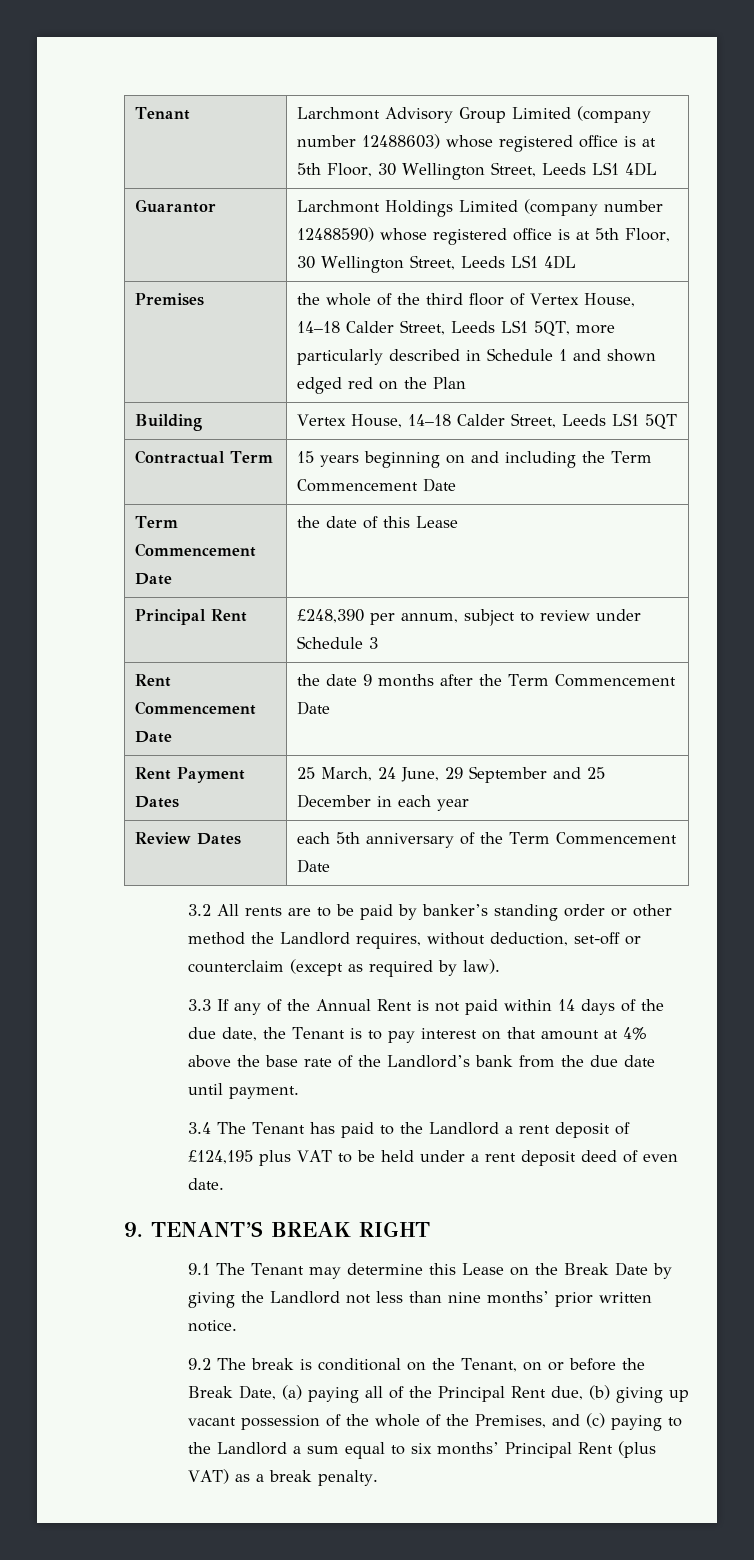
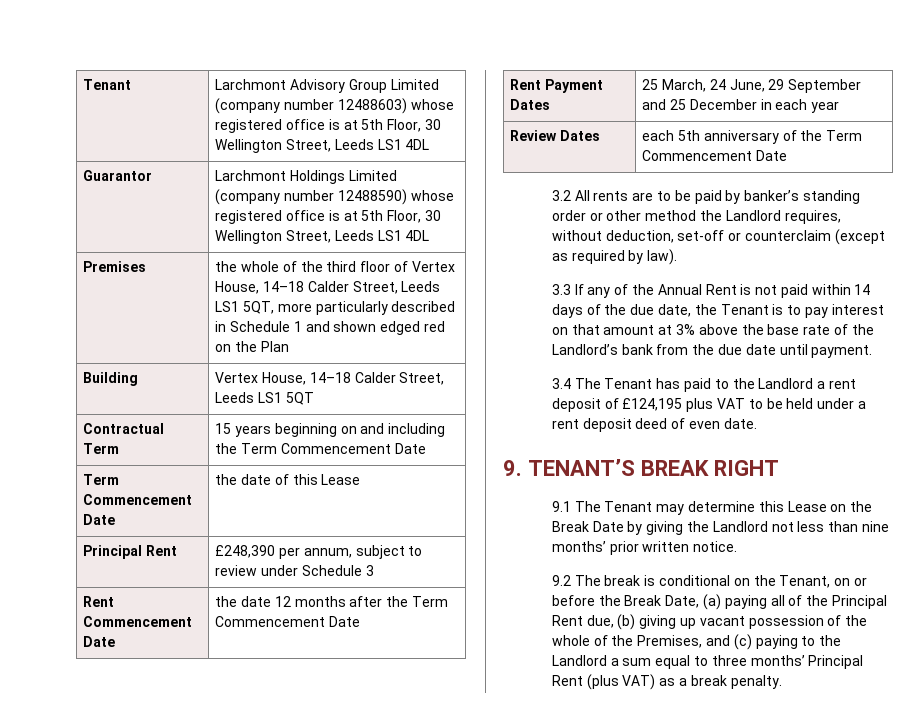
[363,674,373,686] 9 -> [274,596,291,607] 12
[622,1027,647,1040] 4% -> [675,324,695,335] 3%
[410,1443,432,1454] six -> [711,655,747,666] three

